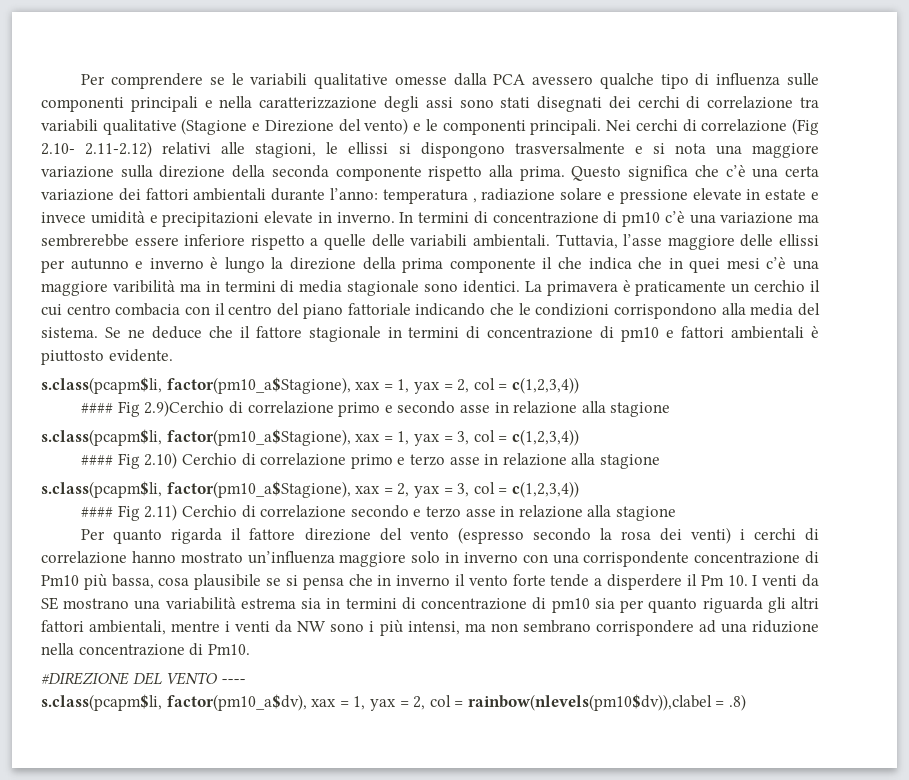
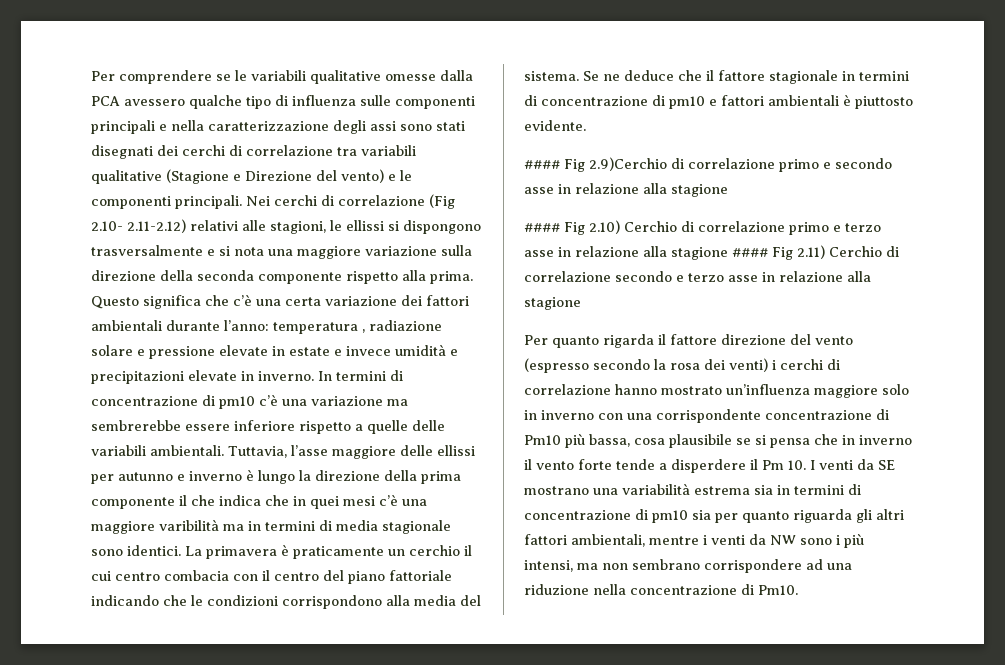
[41,377,579,394] // s.class(pcapm$li, factor(pm10_a$Stagione), xax = 1, yax = 2, col = c(1,2,3,4)) -> (586, 125) none
[41,429,579,446] // s.class(pcapm$li, factor(pm10_a$Stagione), xax = 1, yax = 3, col = c(1,2,3,4)) -> (728, 190) none
[41,481,579,498] // s.class(pcapm$li, factor(pm10_a$Stagione), xax = 2, yax = 3, col = c(1,2,3,4)) // -> (728, 253) none
[41,672,245,685] [41,694,747,711] // #DIREZIONE DEL VENTO ---- // s.class(pcapm$li, factor(pm10_a$dv), xax = 1, yax = 2, col = rainbow(nlevels(pm10$dv)),clabel = .8) -> (798, 590) none

